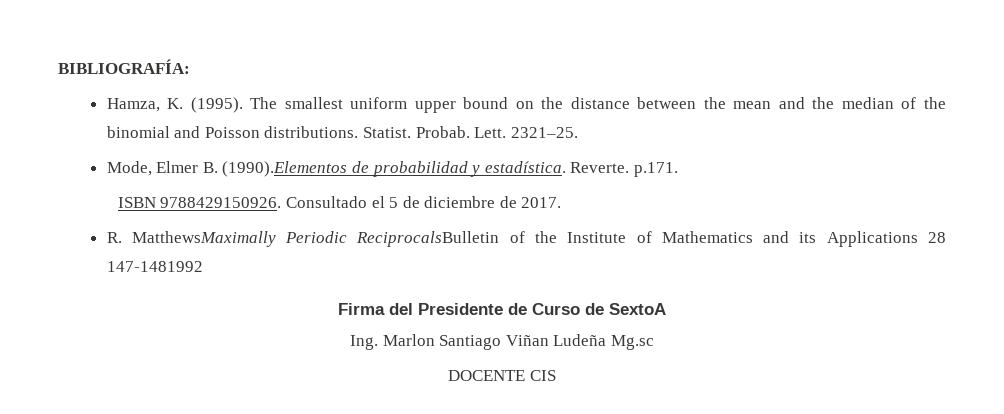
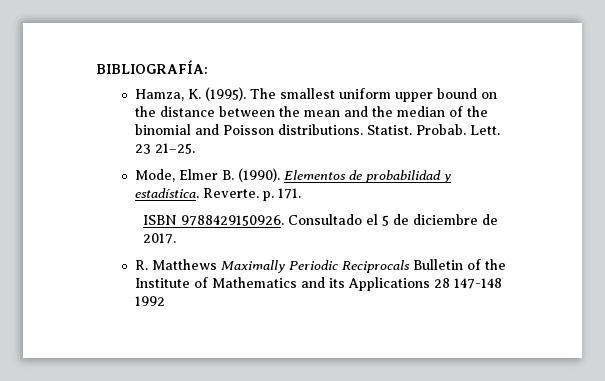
[510,127,578,138] 2321–25. -> [135,143,196,154] 23 21–25.
[222,161,348,177] (1990).Elementos -> [238,168,347,182] (1990). Elementos
[633,162,678,177] p.171. -> [263,188,302,201] p. 171.
[131,231,500,247] MatthewsMaximally Periodic ReciprocalsBulletin -> [152,259,464,273] Matthews Maximally Periodic Reciprocals Bulletin
[106,261,203,272] [338,303,666,315] [350,334,654,350] [448,370,556,381] 147-1481992 // Firma del Presidente de Curso de SextoA // Ing. Marlon Santiago Viñan Ludeña Mg.sc // DOCENTE CIS -> [454,278,503,289] [135,296,166,306] 147-148 1992

